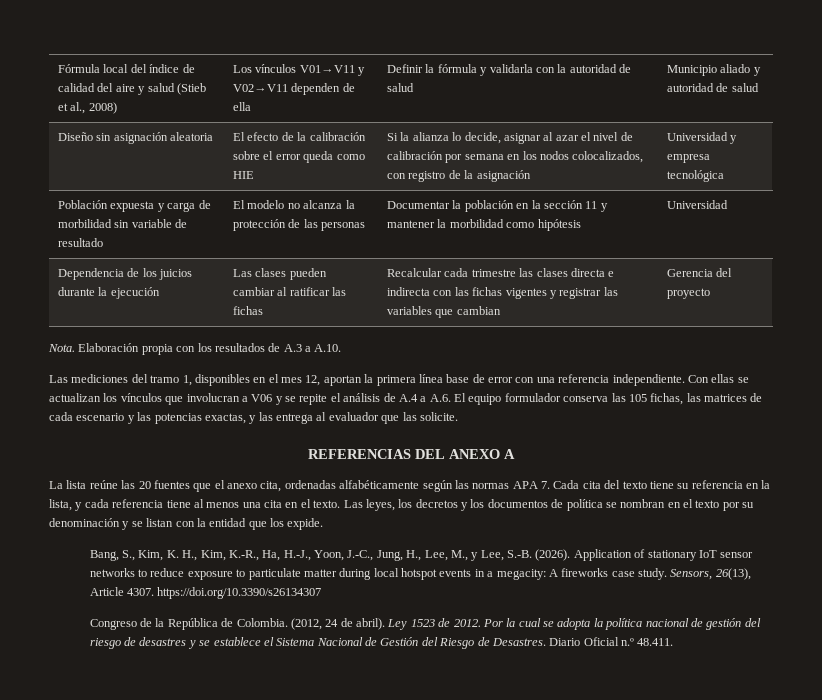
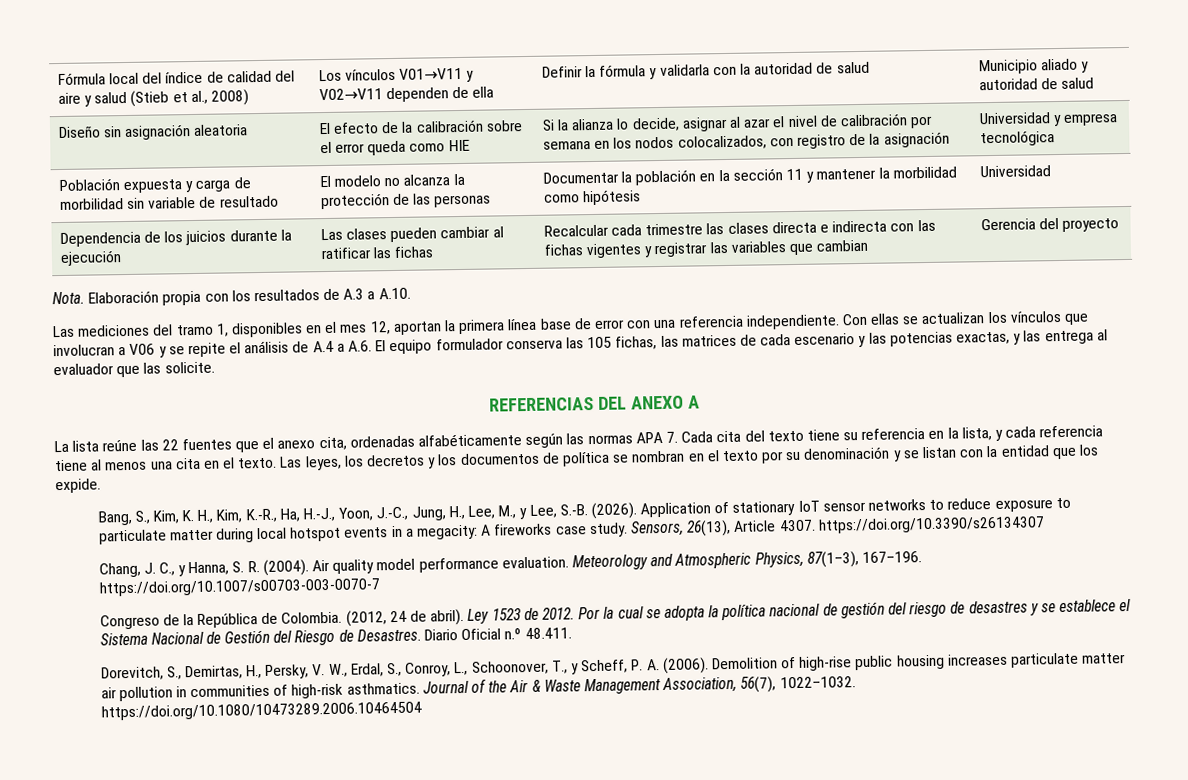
[138,481,151,489] 20 -> [161,439,179,451] 22
(322, 593) none -> [98,551,922,578] [98,578,381,597] // Chang, J. C., y Hanna, S. R. (2004). Air quality model performance evaluation. Meteorology and Atmospheric Physics, 87(1–3), 167–196. https://doi.org/10.1007/s00703-003-0070-7
(674, 642) none -> [100,652,1127,681] [100,676,856,702] [100,701,422,721] // Dorevitch, S., Demirtas, H., Persky, V. W., Erdal, S., Conroy, L., Schoonover, T., y Scheff, P. A. (2006). Demolition of high-rise public housing increases particulate matter air pollution in communities of high-risk asthmatics. Journal of the Air & Waste Management Association, 56(7), 1022–1032. https://doi.org/10.1080/10473289.2006.10464504

